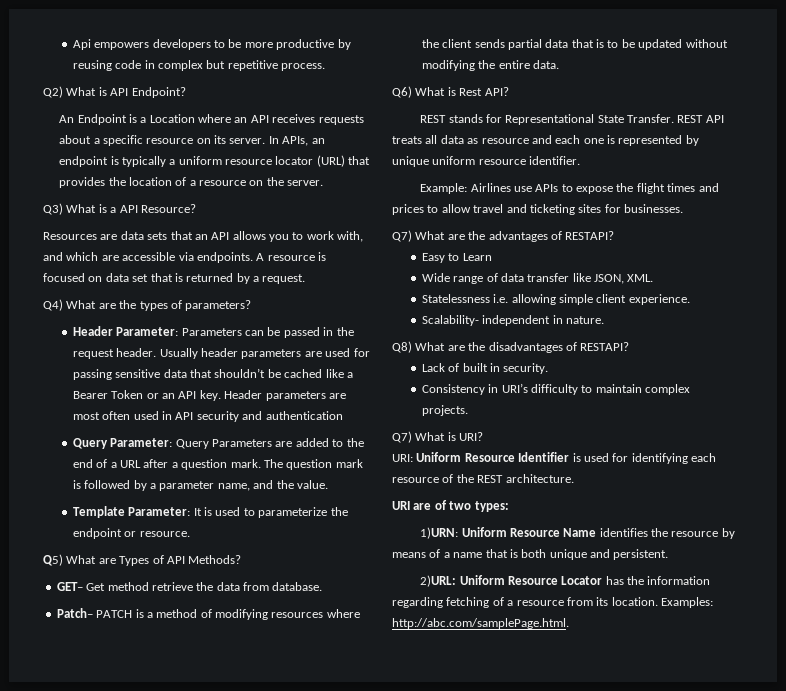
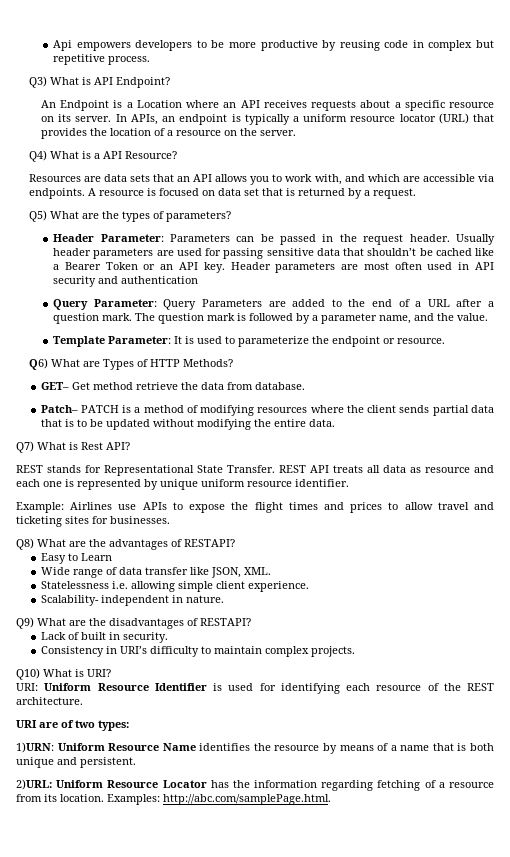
[43,86,64,98] Q2) -> [28,76,47,88] Q3)
[43,203,64,215] Q3) -> [28,150,47,162] Q4)
[43,299,64,311] Q4) -> [28,210,47,222] Q5)
[43,554,64,566] Q5) -> [28,358,48,370] Q6)
[166,556,185,564] API -> [149,359,180,367] HTTP
[392,86,412,98] Q6) -> [16,441,34,453] Q7)
[392,230,412,242] Q7) -> [16,538,34,550] Q8)
[392,341,412,353] Q8) -> [16,617,34,629] Q9)
[392,431,412,443] Q7) -> [16,668,40,680] Q10)

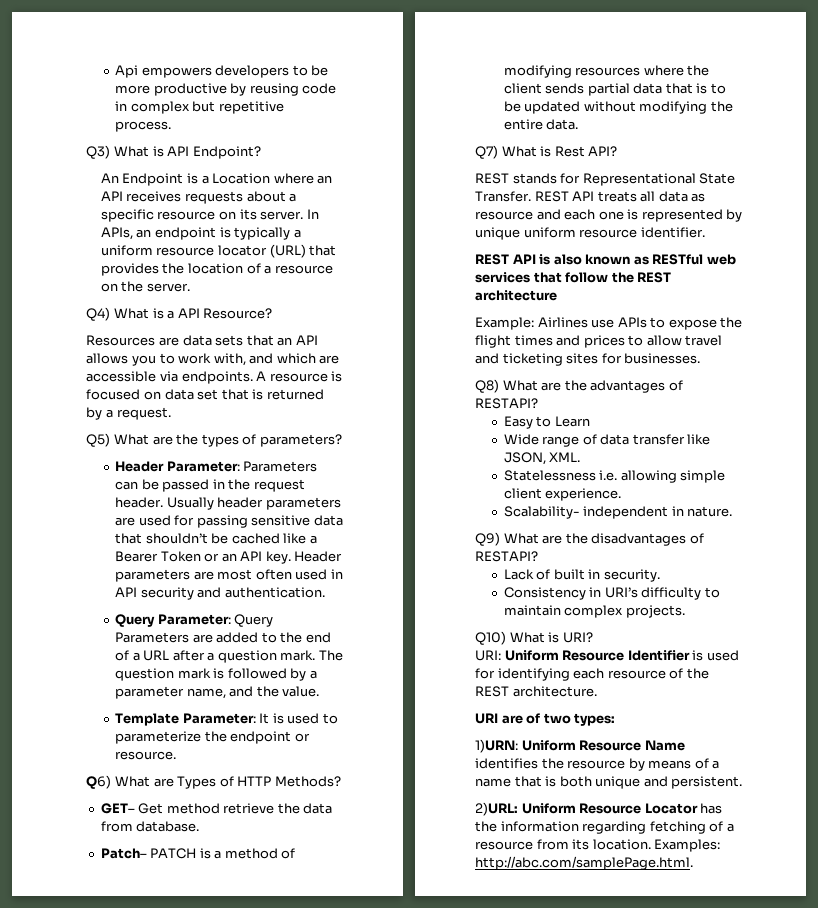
[121,276,199,284] authentication -> [224,587,325,598] authentication.
(349, 483) none -> [475,254,736,265] [475,272,672,283] [475,290,557,301] // REST API is also known as RESTful web services that follow the REST architecture

